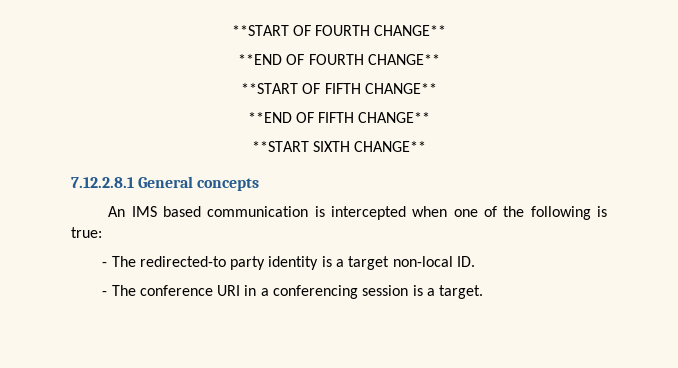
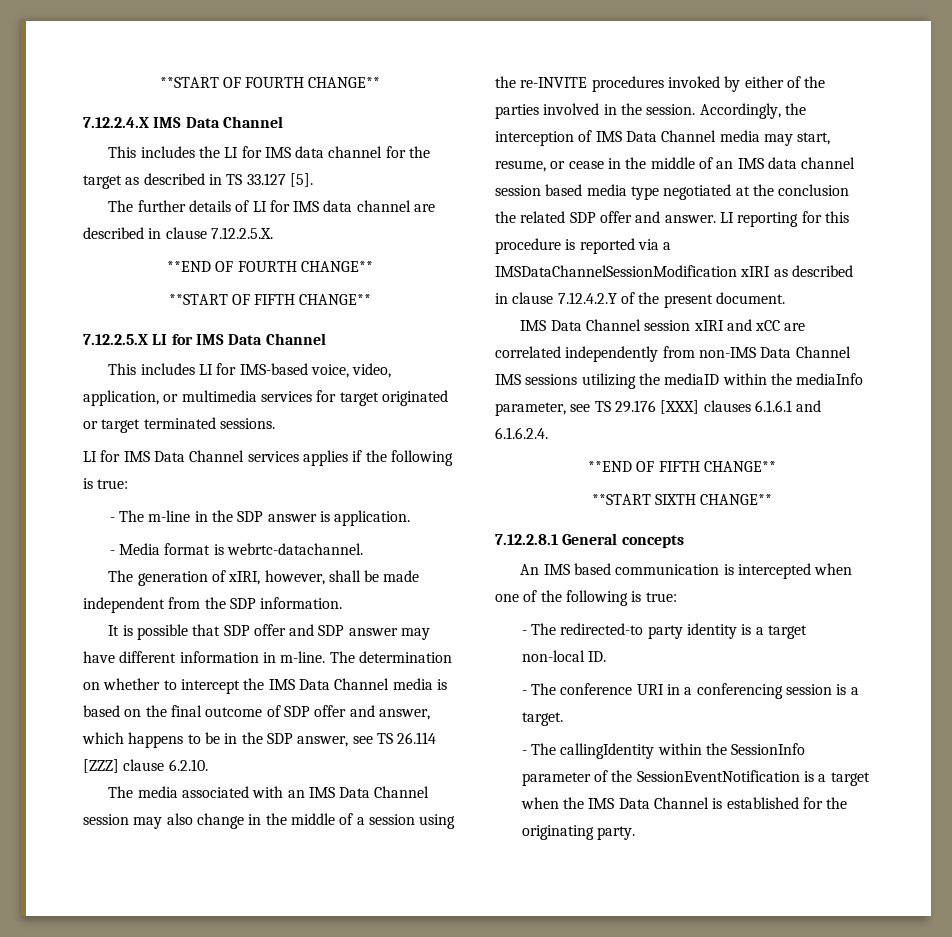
(447, 30) none -> [83,116,283,128] [108,146,431,158] [83,173,313,189] [108,200,436,212] [83,227,273,239] // 7.12.2.4.X IMS Data Channel // This includes the LI for IMS data channel for the target as described in TS 33.127 [5]. // The further details of LI for IMS data channel are described in clause 7.12.2.5.X.
(437, 88) none -> [83,333,326,345] [108,363,392,378] [83,390,448,406] [83,417,275,433] [83,450,453,466] [83,478,129,489] [109,510,411,526] [109,543,363,555] [108,570,420,586] [83,597,343,613] [108,624,431,640] [83,651,452,663] [83,678,447,694] [83,705,430,720] [82,732,437,748] [83,759,208,773] [108,786,430,798] [83,813,456,829] [495,76,826,92] [495,103,806,119] [495,130,831,146] [495,157,856,172] [495,184,850,200] [495,211,849,227] [495,238,672,254] [495,265,853,277] [495,292,785,308] [520,319,806,331] [495,346,851,362] [495,373,864,389] [495,400,822,416] [495,427,548,439] // 7.12.2.5.X LI for IMS Data Channel // This includes LI for IMS-based voice, video, application, or multimedia services for target originated or target terminated sessions. // LI for IMS Data Channel services applies if the following is true: // - The m-line in the SDP answer is application. // - Media format is webrtc-datachannel. // The generation of xIRI, however, shall be made independent from the SDP information. // It is possible that SDP offer and SDP answer may have different information in m-line. The determination on whether to intercept the IMS Data Channel media is based on the final outcome of SDP offer and answer, which happens to be in the SDP answer, see TS 26.114 [ZZZ] clause 6.2.10. // The media associated with an IMS Data Channel session may also change in the middle of a session using the re-INVITE procedures invoked by either of the parties involved in the session. Accordingly, the interception of IMS Data Channel media may start, resume, or cease in the middle of an IMS data channel session based media type negotiated at the conclusion the related SDP offer and answer. LI reporting for this procedure is reported via a IMSDataChannelSessionModification xIRI as described in clause 7.12.4.2.Y of the present document. // IMS Data Channel session xIRI and xCC are correlated independently from non-IMS Data Channel IMS sessions utilizing the mediaID within the mediaInfo parameter, see TS 29.176 [XXX] clauses 6.1.6.1 and 6.1.6.2.4.
(484, 292) none -> [521,743,806,759] [521,770,870,786] [520,797,848,809] [521,825,635,840] // - The callingIdentity within the SessionInfo parameter of the SessionEventNotification is a target when the IMS Data Channel is established for the originating party.

